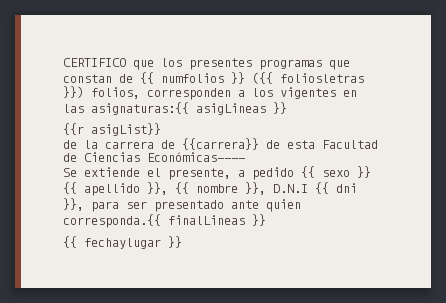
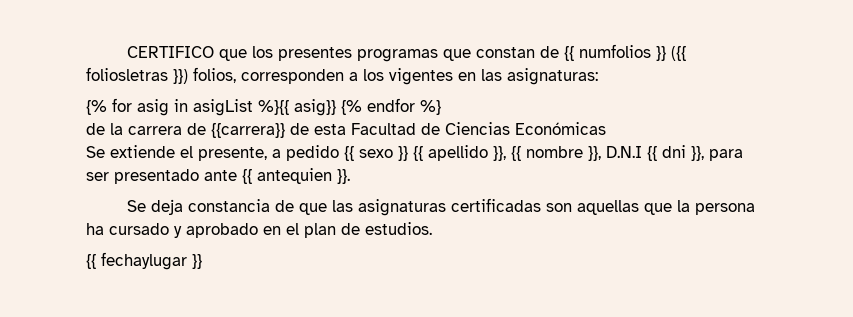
[91,102,287,115] [63,123,161,136] asignaturas:{{ asigLineas }} // {{r asigList}} -> [507,68,598,85] [86,98,441,116] asignaturas: // {% for asig in asigList %}{{ asig}} {% endfor %}
[147,152,245,162] Económicas---- -> [515,122,606,135] Económicas
[266,199,301,212] [63,214,266,228] quien corresponda.{{ finalLineas }} -> [242,168,350,184] [127,198,756,216] [86,222,432,238] {{ antequien }}. // Se deja constancia de que las asignaturas certificadas son aquellas que la persona ha cursado y aprobado en el plan de estudios.

